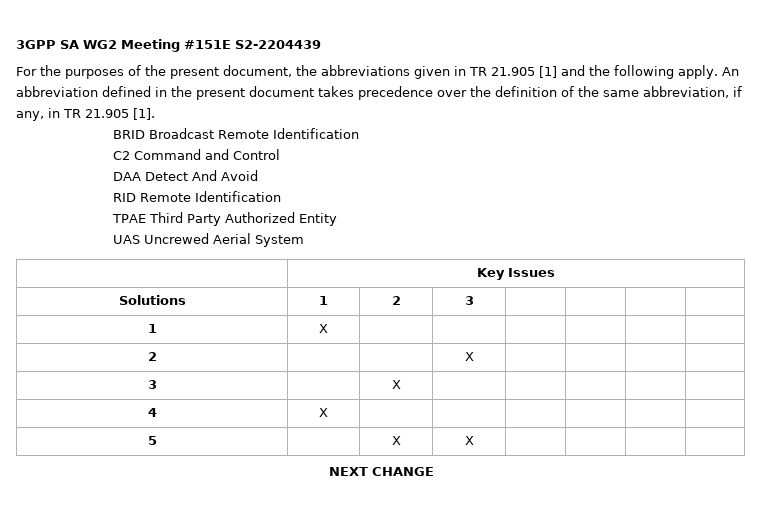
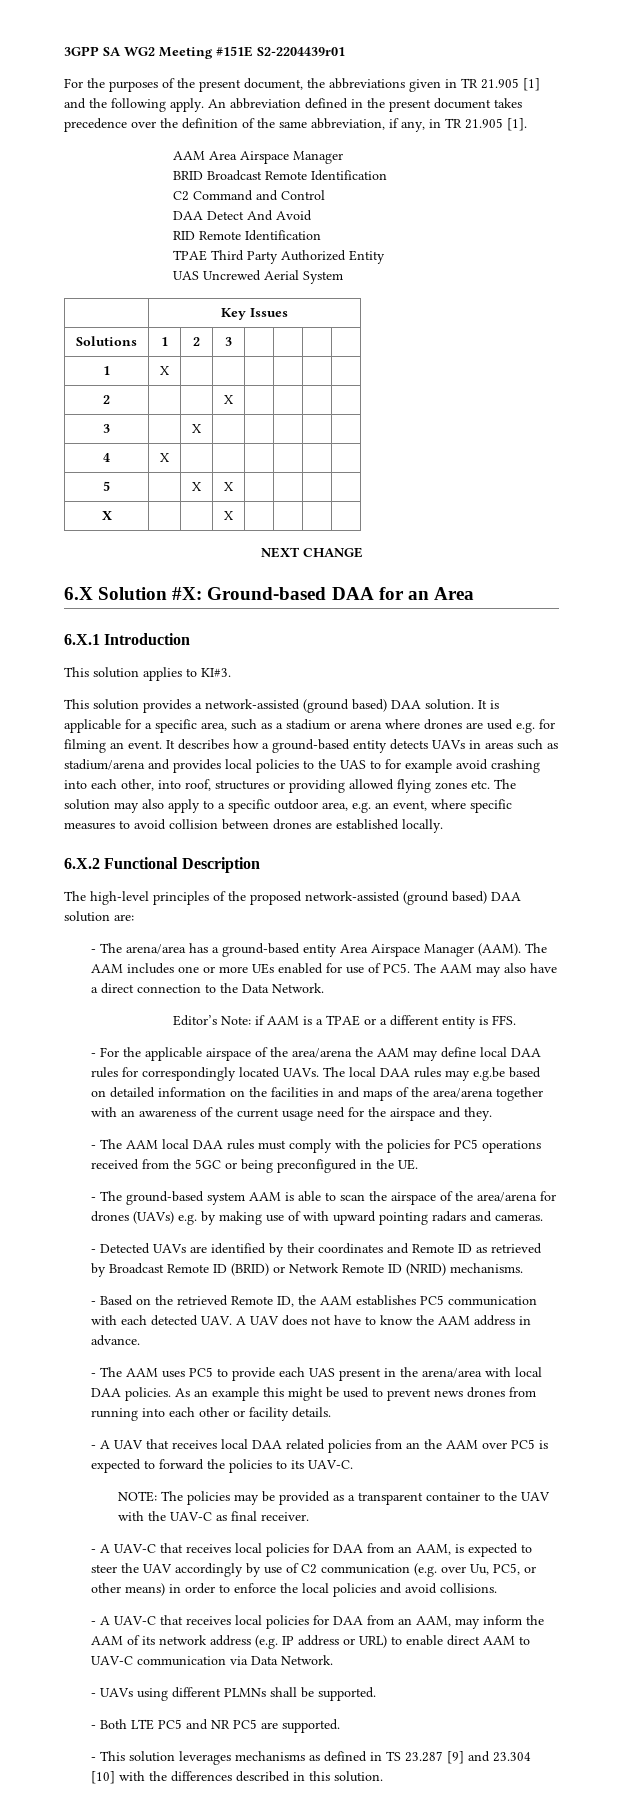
[235,40,321,49] S2-2204439 -> [257,47,345,56] S2-2204439r01
(155, 114) none -> [172,151,343,164] // AAM Area Airspace Manager
(474, 440) none -> [101,511,112,520] [224,511,234,520] // X | | | X | | | |
(434, 471) none -> [64,587,474,600] [64,633,191,645] [64,667,231,681] [64,699,499,713] [64,719,555,733] [64,739,558,753] [64,759,540,773] [64,779,516,793] [64,799,512,813] [64,819,443,833] [64,857,260,873] [64,891,521,905] [64,911,134,922] [91,943,548,957] [91,963,558,977] [91,983,325,994] [172,1015,516,1029] [91,1047,542,1061] [91,1067,542,1081] [91,1087,544,1101] [91,1107,493,1121] [91,1139,542,1153] [91,1159,419,1173] [91,1191,557,1205] [91,1211,544,1225] [91,1243,543,1257] [91,1263,524,1277] [91,1295,538,1307] [91,1315,532,1326] [91,1335,141,1346] [91,1367,543,1381] [91,1387,537,1401] [91,1407,332,1421] [91,1439,549,1453] [91,1459,354,1473] [118,1491,551,1505] [118,1511,310,1521] [91,1543,533,1557] [91,1563,537,1577] [91,1583,498,1597] [91,1615,545,1629] [91,1635,531,1649] [91,1655,334,1666] [91,1687,377,1701] [91,1719,341,1733] [91,1751,532,1765] [91,1771,384,1784] // 6.X Solution #X: Ground-based DAA for an Area // 6.X.1 Introduction // This solution applies to KI#3. // This solution provides a network-assisted (ground based) DAA solution. It is applicable for a specific area, such as a stadium or arena where drones are used e.g. for filming an event. It describes how a ground-based entity detects UAVs in areas such as stadium/arena and provides local policies to the UAS to for example avoid crashing into each other, into roof, structures or providing allowed flying zones etc. The solution may also apply to a specific outdoor area, e.g. an event, where specific measures to avoid collision between drones are established locally. // 6.X.2 Functional Description // The high-level principles of the proposed network-assisted (ground based) DAA solution are: // - The arena/area has a ground-based entity Area Airspace Manager (AAM). The AAM includes one or more UEs enabled for use of PC5. The AAM may also have a direct connection to the Data Network. // Editor’s Note: if AAM is a TPAE or a different entity is FFS. // - For the applicable airspace of the area/arena the AAM may define local DAA rules for correspondingly located UAVs. The local DAA rules may e.g.be based on detailed information on the facilities in and maps of the area/arena together with an awareness of the current usage need for the airspace and they. // - The AAM local DAA rules must comply with the policies for PC5 operations received from the 5GC or being preconfigured in the UE. // - The ground-based system AAM is able to scan the airspace of the area/arena for drones (UAVs) e.g. by making use of with upward pointing radars and cameras. // - Detected UAVs are identified by their coordinates and Remote ID as retrieved by Broadcast Remote ID (BRID) or Network Remote ID (NRID) mechanisms. // - Based on the retrieved Remote ID, the AAM establishes PC5 communication with each detected UAV. A UAV does not have to know the AAM address in advance. // - The AAM uses PC5 to provide each UAS present in the arena/area with local DAA policies. As an example this might be used to prevent news drones from running into each other or facility details. // - A UAV that receives local DAA related policies from an the AAM over PC5 is expected to forward the policies to its UAV-C. // NOTE: The policies may be provided as a transparent container to the UAV with the UAV-C as final receiver. // - A UAV-C that receives local policies for DAA from an AAM, is expected to steer the UAV accordingly by use of C2 communication (e.g. over Uu, PC5, or other means) in order to enforce the local policies and avoid collisions. // - A UAV-C that receives local policies for DAA from an AAM, may inform the AAM of its network address (e.g. IP address or URL) to enable direct AAM to UAV-C communication via Data Network. // - UAVs using different PLMNs shall be supported. // - Both LTE PC5 and NR PC5 are supported. // - This solution leverages mechanisms as defined in TS 23.287 [9] and 23.304 [10] with the differences described in this solution.

